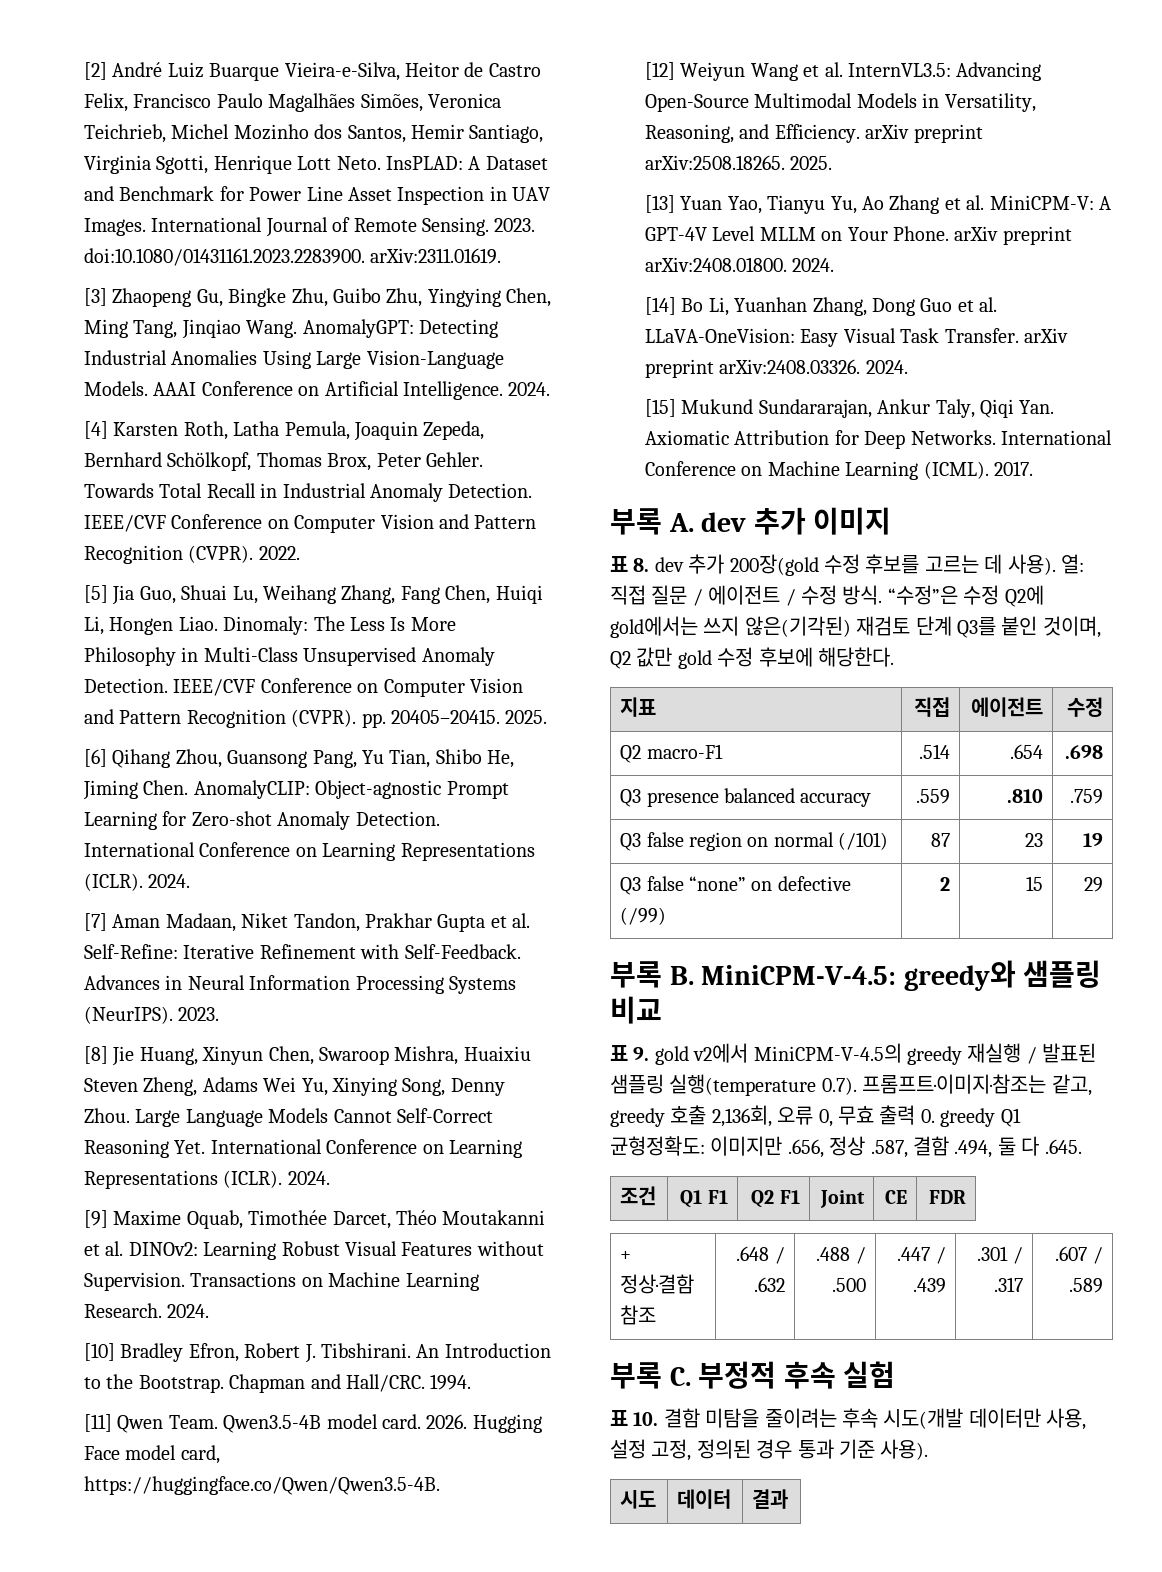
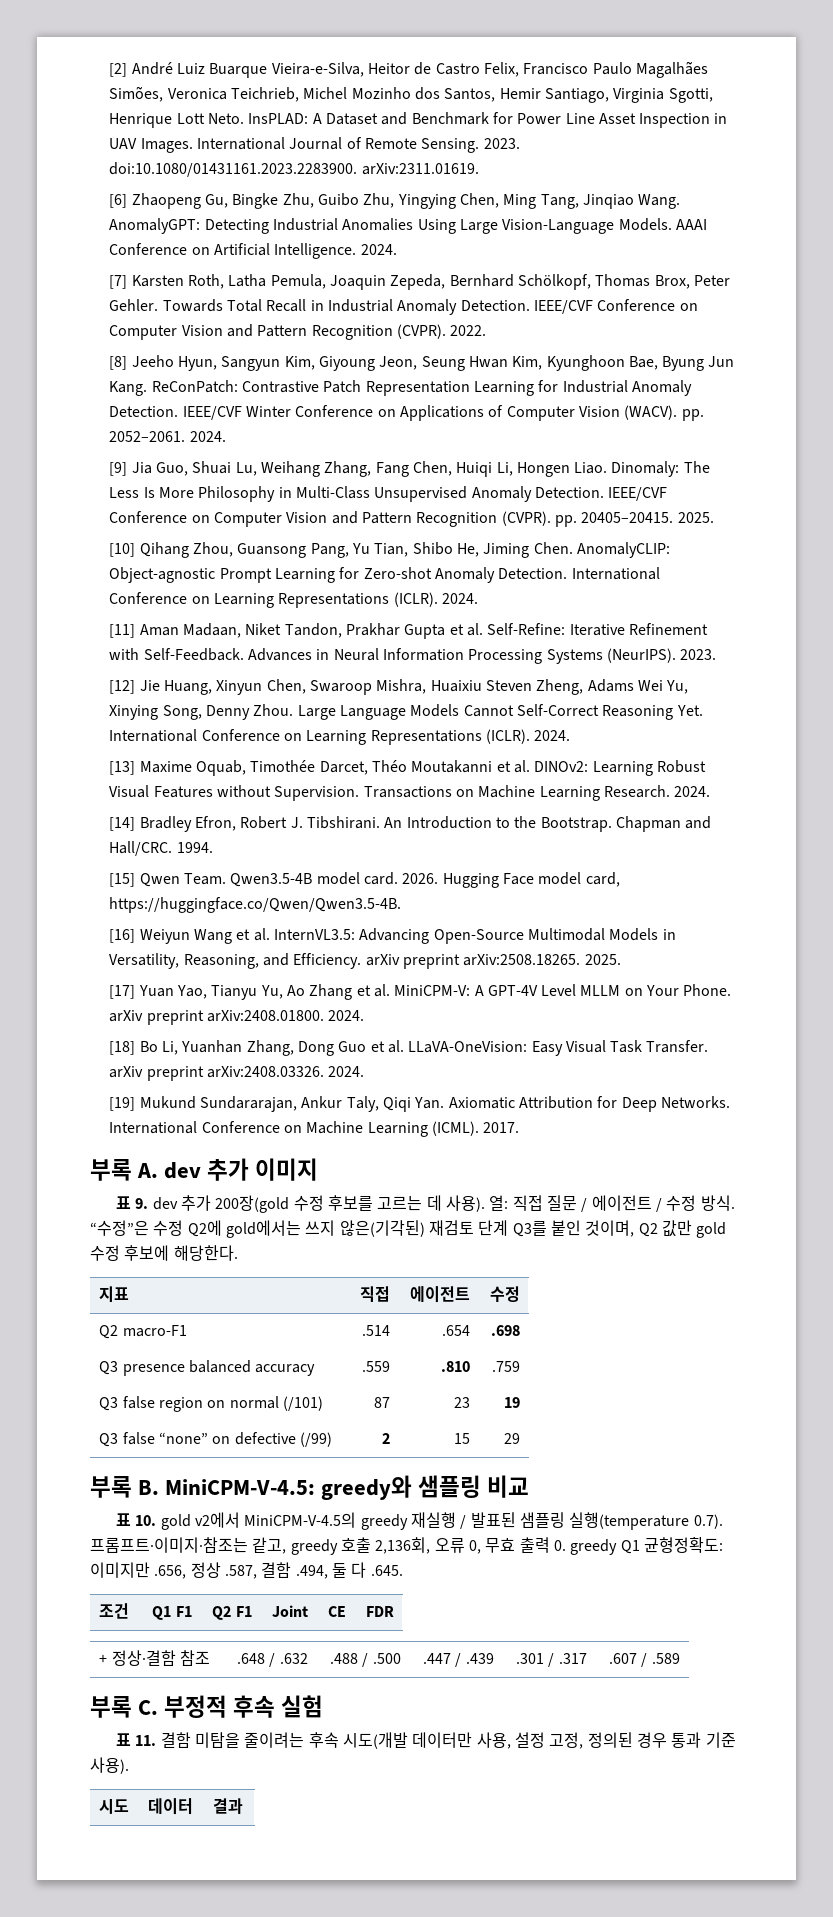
[83,288,107,306] [3] -> [109,194,128,208] [6]
[83,421,108,439] [4] -> [109,275,128,289] [7]
[83,585,108,603] [5] -> [109,355,735,371] [109,380,692,396] [109,405,704,421] [109,431,226,442] [109,462,128,476] [8] Jeeho Hyun, Sangyun Kim, Giyoung Jeon, Seung Hwan Kim, Kyunghoon Bae, Byung Jun Kang. ReConPatch: Contrastive Patch Representation Learning for Industrial Anomaly Detection. IEEE/CVF Winter Conference on Applications of Computer Vision (WACV). pp. 2052–2061. 2024. // [9]
[83,749,107,767] [6] -> [109,543,136,557] [10]
[83,913,107,931] [7] -> [109,624,136,638] [11]
[83,1046,108,1064] [8] -> [109,680,136,694] [12]
[83,1210,108,1228] [9] -> [109,761,136,775] [13]
[83,1343,115,1361] [10] -> [109,817,136,831] [14]
[83,1414,112,1432] [11] -> [109,873,136,887] [15]
[644,62,675,80] [12] -> [109,929,136,943] [16]
[644,195,675,213] [13] -> [109,985,136,999] [17]
[644,297,676,315] [14] -> [109,1041,136,1055] [18]
[644,399,676,417] [15] -> [109,1097,136,1111] [19]
[633,558,650,572] 8. -> [135,1198,149,1209] 9.
[633,1047,650,1061] 9. -> [135,1515,157,1526] 10.
[633,1412,659,1426] 10. -> [135,1735,157,1746] 11.

